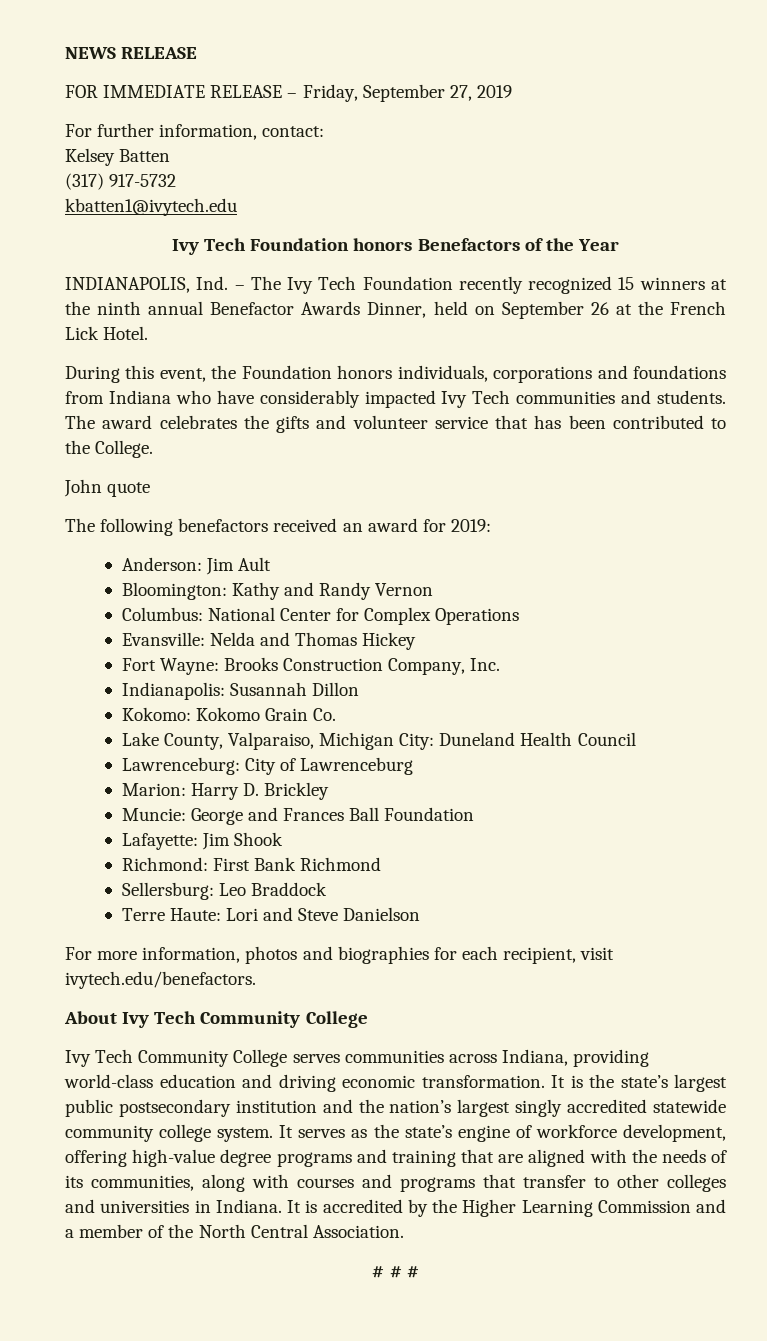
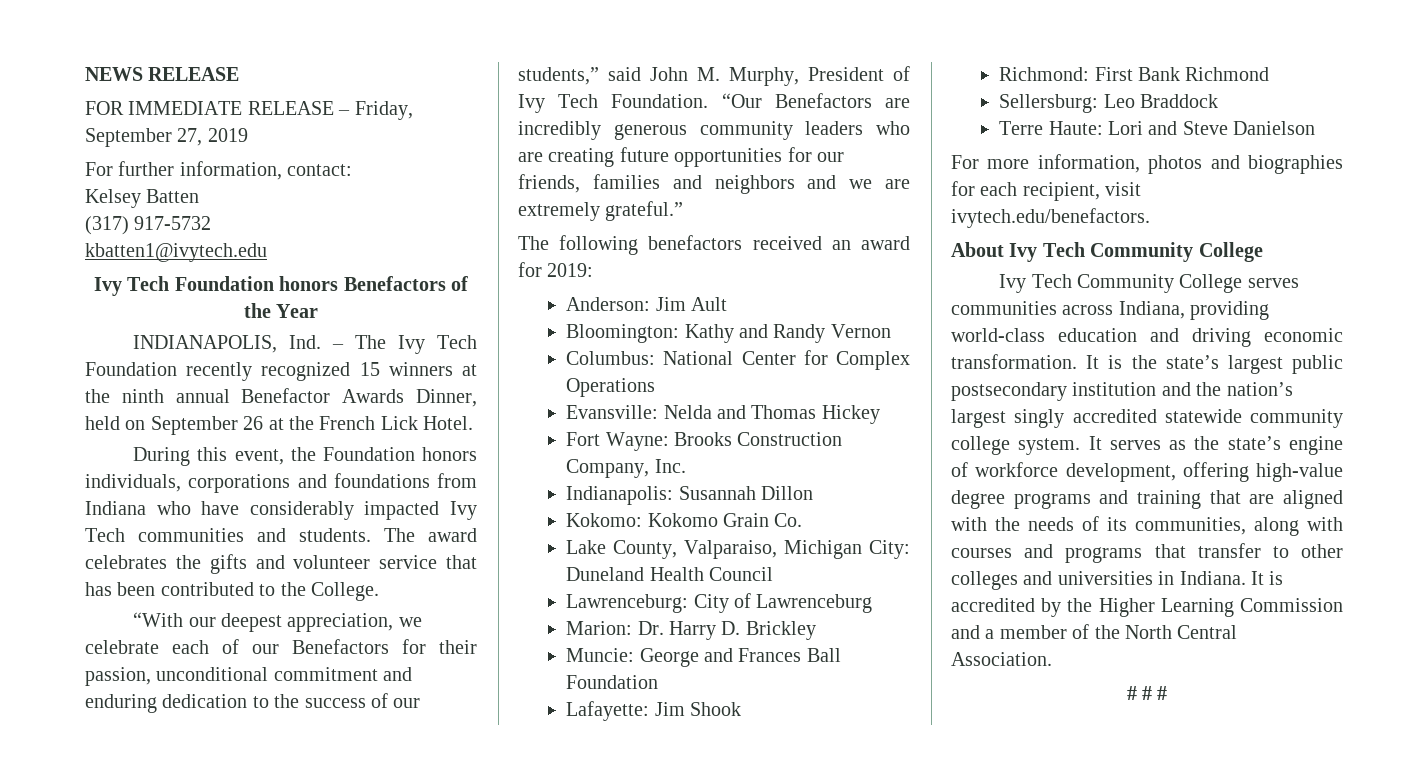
[64,479,151,497] John quote -> [133,612,422,632] [85,639,477,654] [85,667,413,686] [85,693,421,713] [518,66,910,86] [518,93,910,113] [518,121,910,140] [518,147,844,167] [518,174,910,194] [518,201,684,221] “With our deepest appreciation, we celebrate each of our Benefactors for their passion, unconditional commitment and enduring dedication to the success of our students,” said John M. Murphy, President of Ivy Tech Foundation. “Our Benefactors are incredibly generous community leaders who are creating future opportunities for our friends, families and neighbors and we are extremely grateful.”
(186, 789) none -> [637,621,664,635] Dr.

